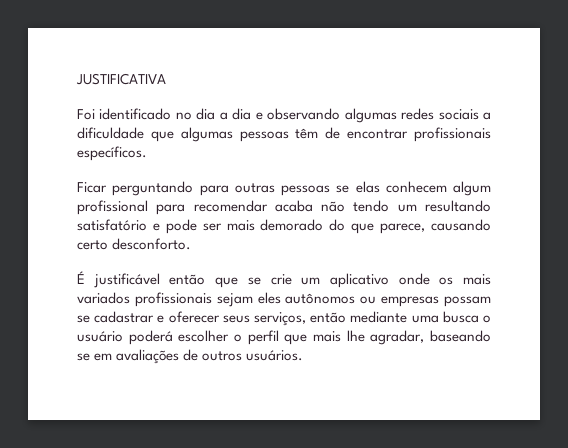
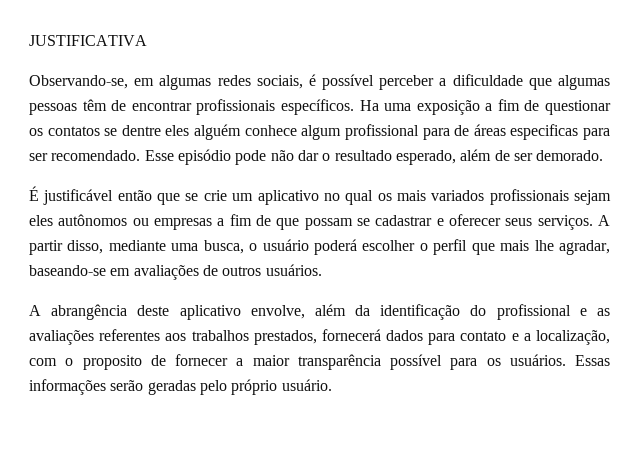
[77,108,479,123] Foi identificado no dia a dia e observando algumas redes sociais -> [29,74,435,90] Observando-se, em algumas redes sociais, é possível perceber
[77,181,491,196] [77,200,491,215] [77,219,492,234] [77,238,192,250] // Ficar perguntando para outras pessoas se elas conhecem algum profissional para recomendar acaba não tendo um resultando satisfatório e pode ser mais demorado do que parece, causando certo desconforto. -> [359,99,611,115] [29,124,611,140] [29,149,604,165] Ha uma exposição a fim de questionar os contatos se dentre eles alguém conhece algum profissional para de áreas especificas para ser recomendado. Esse episódio pode não dar o resultado esperado, além de ser demorado.
[398,273,430,285] onde -> [323,190,374,205] no qual
(440, 301) none -> [217,214,300,230] a fim de que
[254,312,347,326] serviços, então -> [537,215,610,230] [29,240,104,255] serviços. A partir disso,
[442,311,479,323] busca -> [203,240,244,254] busca,
[430,330,492,342] [77,353,90,361] baseando se -> [29,265,106,276] baseando-se
(304, 355) none -> [29,304,610,320] [29,329,610,345] [29,354,610,370] [29,379,332,395] // A abrangência deste aplicativo envolve, além da identificação do profissional e as avaliações referentes aos trabalhos prestados, fornecerá dados para contato e a localização, com o proposito de fornecer a maior transparência possível para os usuários. Essas informações serão geradas pelo próprio usuário.

